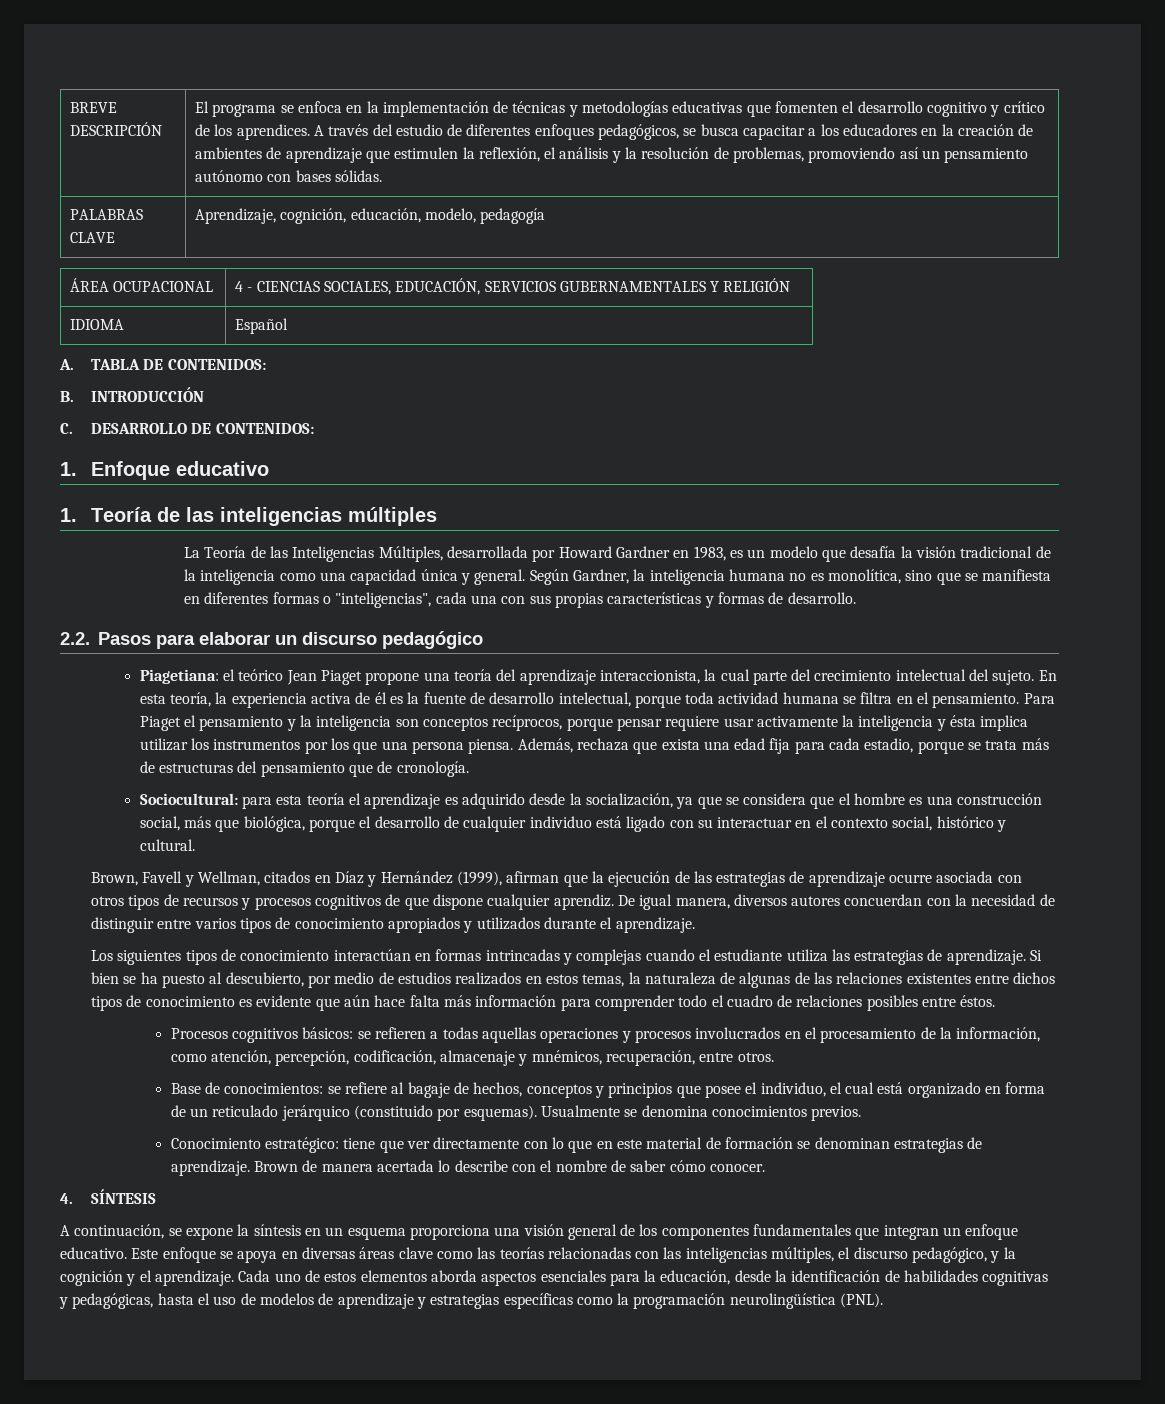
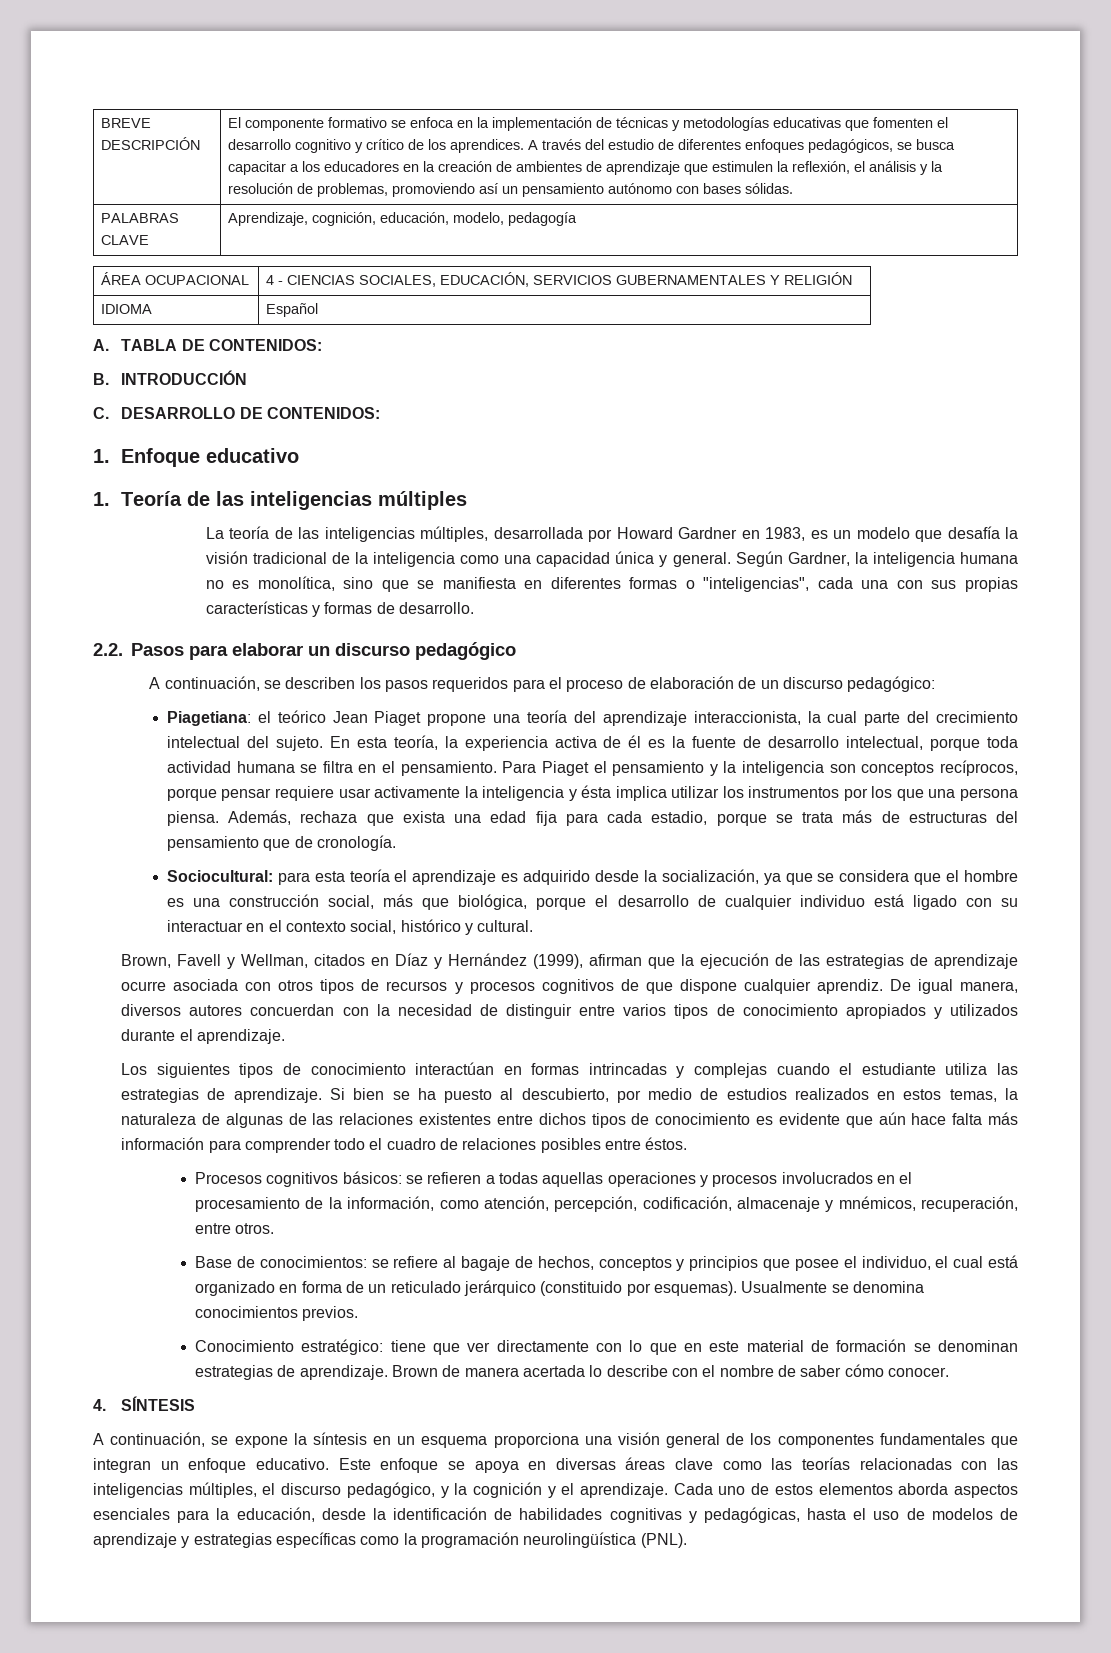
[212,104,277,117] programa -> [244,117,387,131] componente formativo
[204,546,443,562] Teoría de las Inteligencias Múltiples, -> [229,526,489,542] teoría de las inteligencias múltiples,
(483, 640) none -> [149,676,936,692] // A continuación, se describen los pasos requeridos para el proceso de elaboración de un discurso pedagógico:

